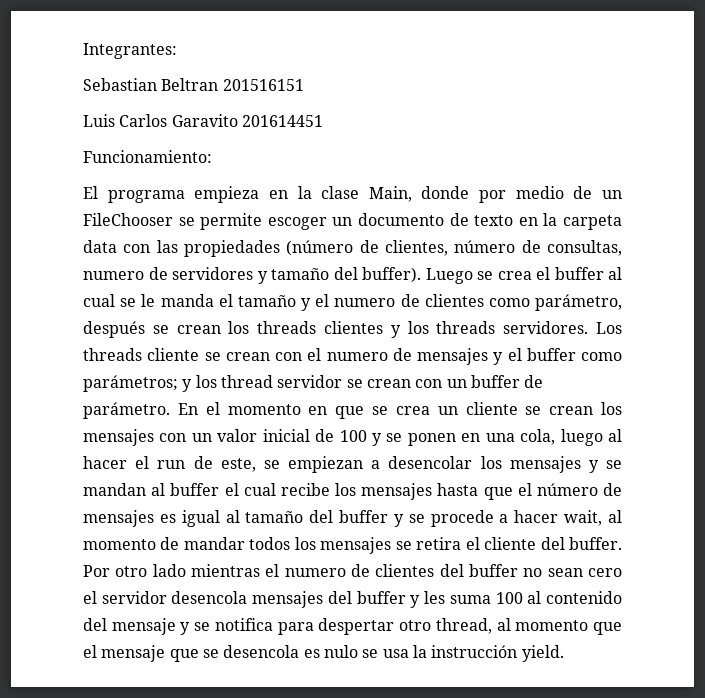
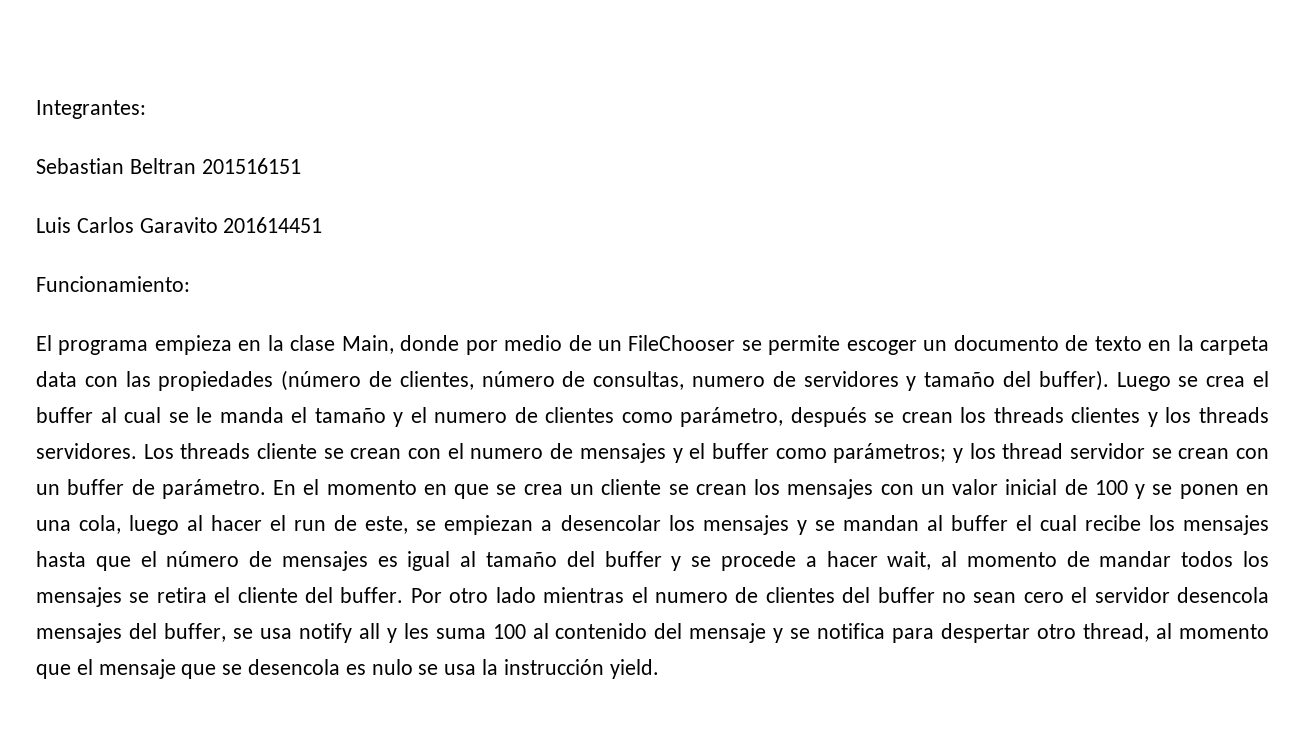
[356,591,406,604] buffer -> [163,623,380,643] buffer, se usa notify all

